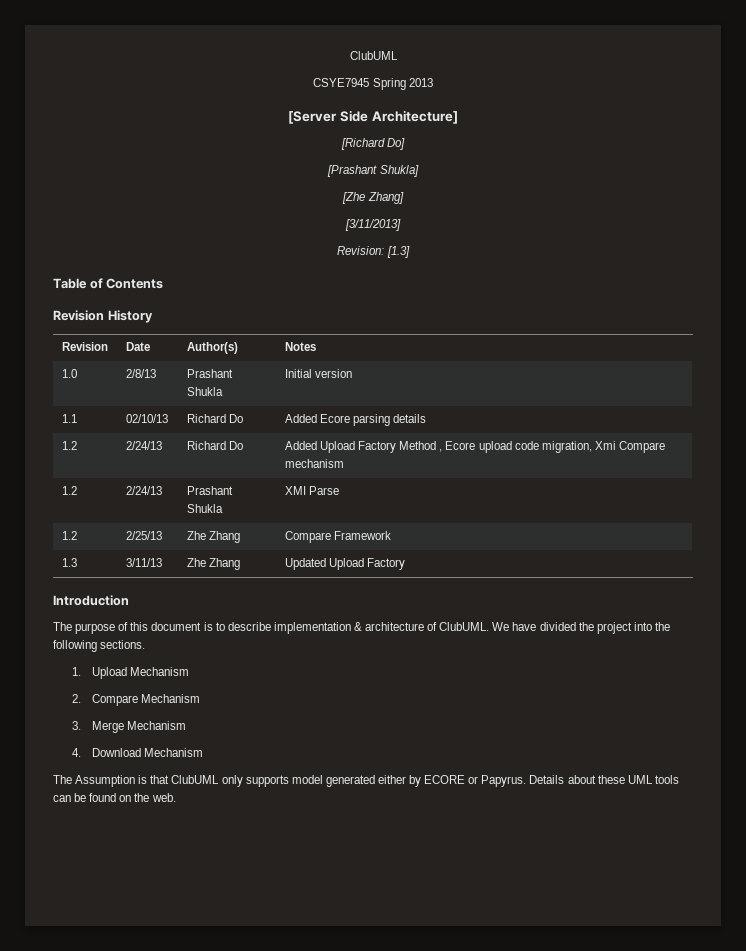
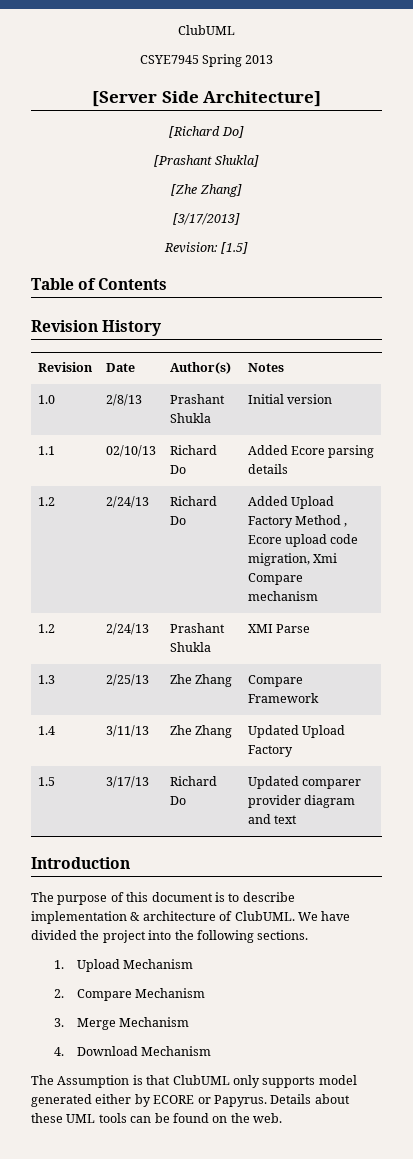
[345,219,401,231] [3/11/2013] -> [173,213,240,225] [3/17/2013]
[386,246,410,258] [1.3] -> [221,242,249,254] [1.5]
[61,531,77,540] 1.2 -> [37,675,55,684] 1.3
[61,558,77,567] 1.3 -> [37,726,55,735] 1.4
(406, 564) none -> [37,777,55,786] [105,776,149,788] [169,776,217,786] [169,796,186,805] [247,776,362,789] [247,795,356,808] [247,814,298,824] // 1.5 | 3/17/13 | Richard Do | Updated comparer provider diagram and text

